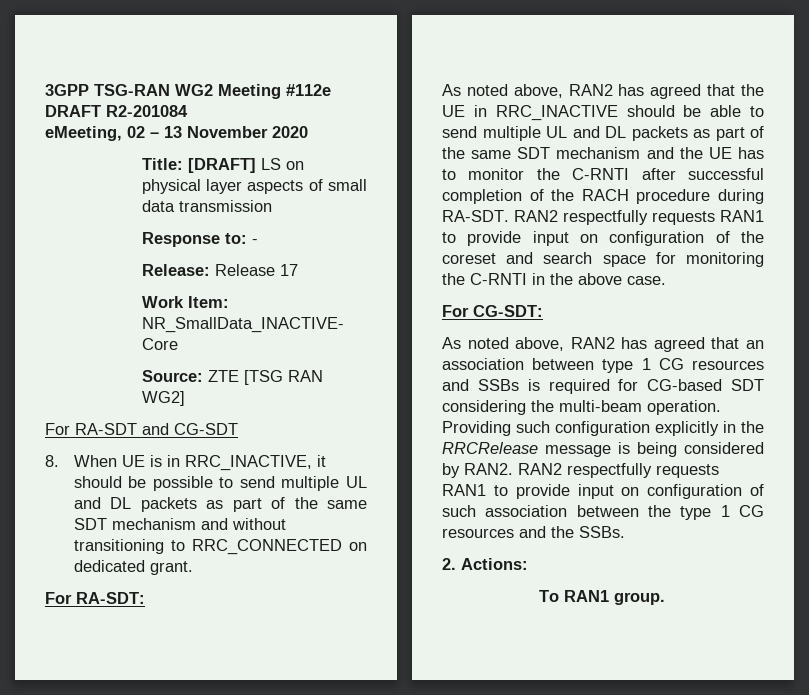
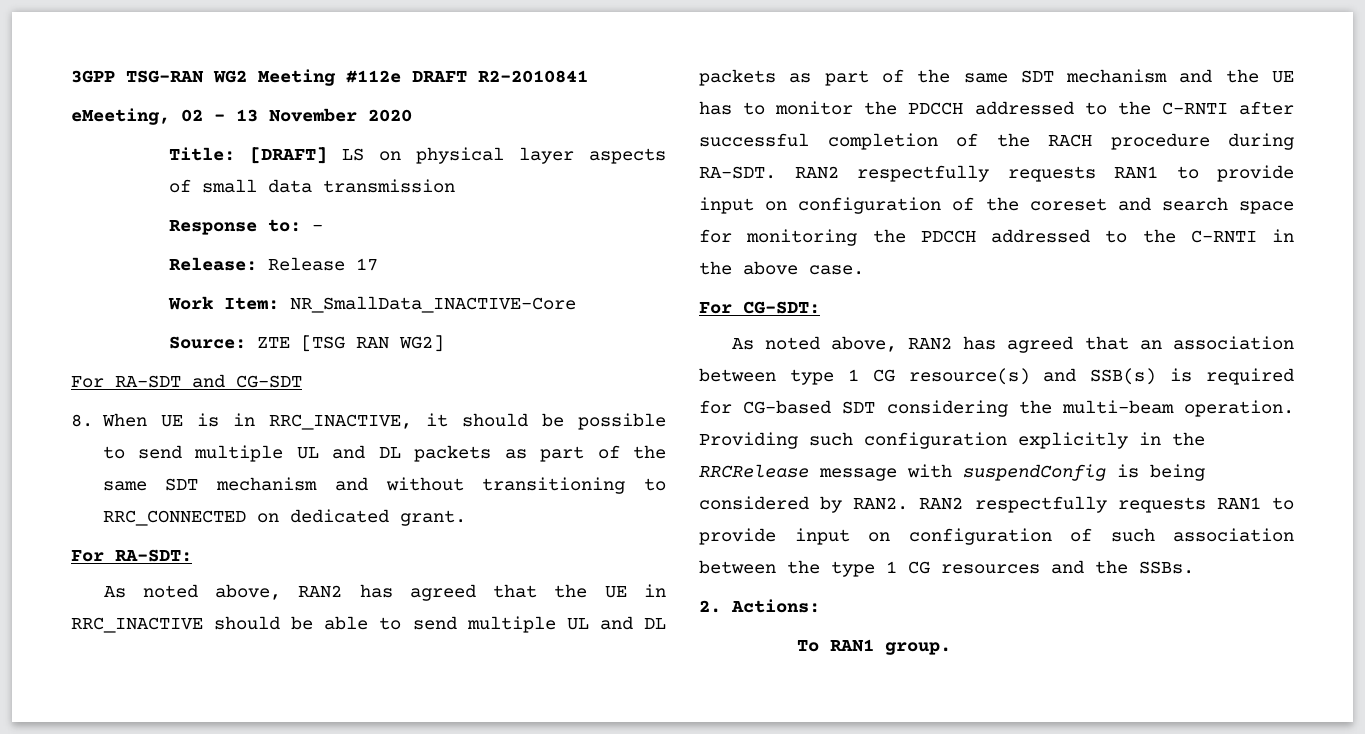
[106,105,188,117] R2-201084 -> [478,70,588,83] R2-2010841
(560, 174) none -> [908,101,1151,115] PDCCH addressed to the
(465, 279) none -> [920,229,1176,243] PDCCH addressed to the
[692,360,764,370] [442,379,519,391] resources and SSBs -> [908,368,1157,385] resource(s) and SSB(s)
(611, 451) none -> [907,464,1106,481] with suspendConfig

